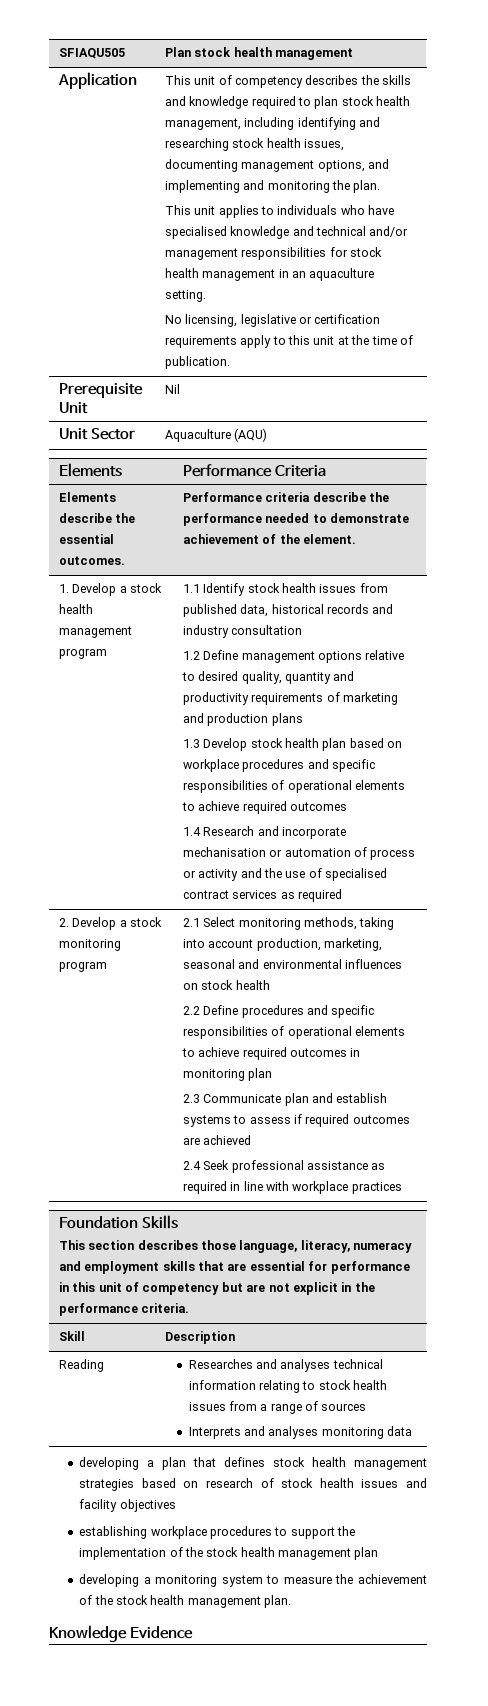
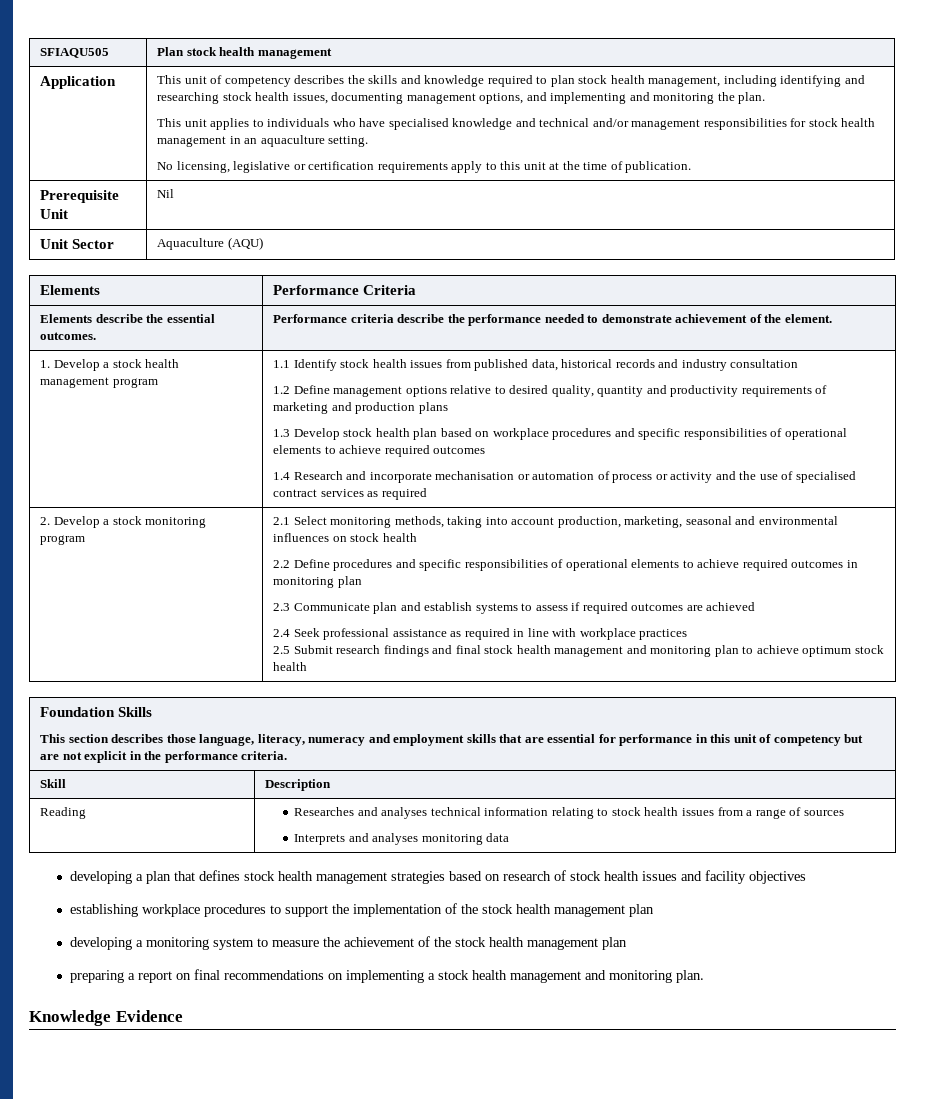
(402, 1188) none -> [273,645,884,657] [273,662,308,671] // 2.5 Submit research findings and final stock health management and monitoring plan to achieve optimum stock health
(261, 1602) none -> [601,937,627,950] [69,969,672,983] plan // preparing a report on final recommendations on implementing a stock health management and monitoring

